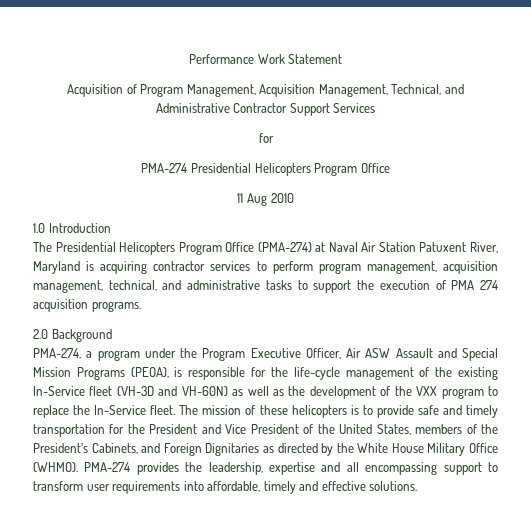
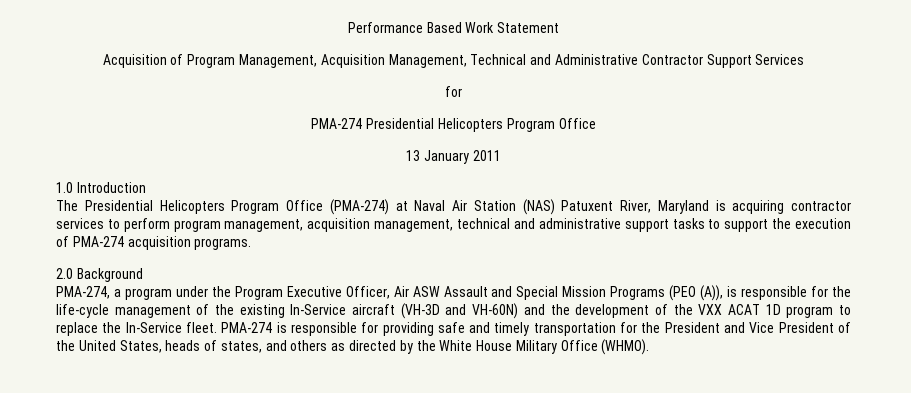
(254, 59) none -> [426,22,462,33] Based
[391,84,442,95] Technical, -> [470,54,527,65] Technical
[237,193,294,206] 11 Aug 2010 -> [406,150,501,164] 13 January 2011
(416, 247) none -> [522,199,555,215] (NAS)
[108,280,157,291] technical, -> [457,218,511,229] technical
(261, 285) none -> [624,219,669,232] support
[451,280,499,290] PMA 274 -> [72,236,124,247] PMA-274
[130,367,169,378] (PEOA), -> [669,285,724,301] (PEO (A)),
[89,386,113,396] fleet -> [352,304,396,315] aircraft
[232,386,284,396] as well as -> [523,304,545,315] and
(438, 391) none -> [727,304,781,315] ACAT 1D
[179,405,414,418] The mission of these helicopters is to provide -> [221,322,434,336] PMA-274 is responsible for providing
[415,424,498,434] [33,443,260,456] members of the President’s Cabinets, and Foreign Dignitaries -> [165,340,328,353] heads of states, and others
[84,462,498,475] [33,481,418,494] PMA-274 provides the leadership, expertise and all encompassing support to transform user requirements into affordable, timely and effective solutions. -> (650, 347) none

